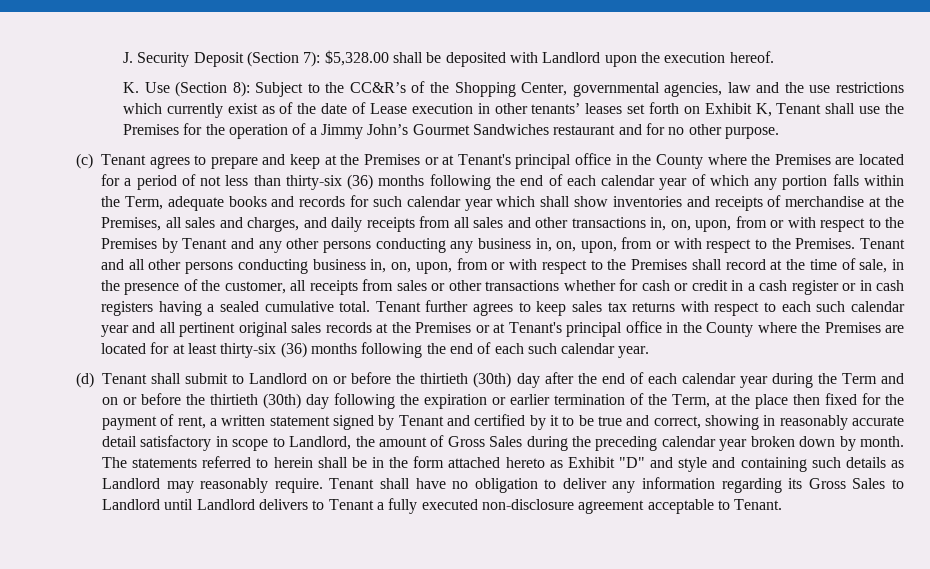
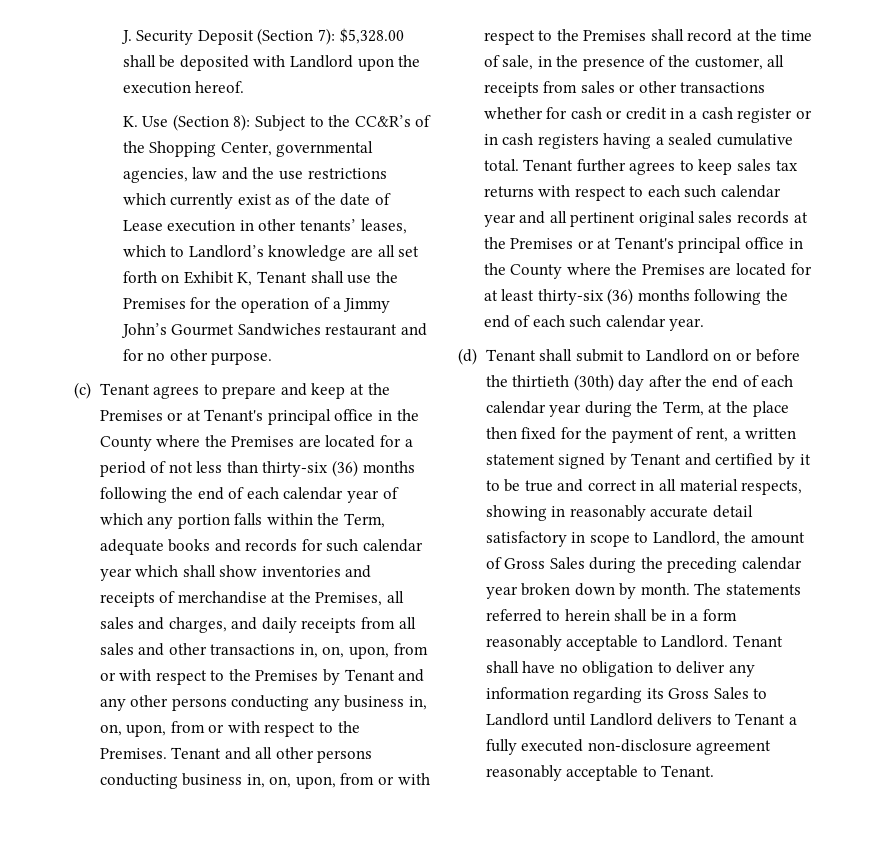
[585,103,623,114] leases -> [360,219,407,234] [122,245,395,261] leases, which to Landlord’s knowledge are all
[841,373,904,384] [102,393,667,409] Term and on or before the thirtieth (30th) day following the expiration or earlier termination of the -> (659, 407) none
[653,416,701,429] correct, -> [587,479,803,495] correct in all material respects,
[389,456,904,472] [102,478,323,493] the form attached hereto as Exhibit "D" and style and containing such details as Landlord may reasonably require. -> [690,609,737,621] [485,635,729,651] a form reasonably acceptable to Landlord.
(645, 507) none -> [485,765,562,781] reasonably

